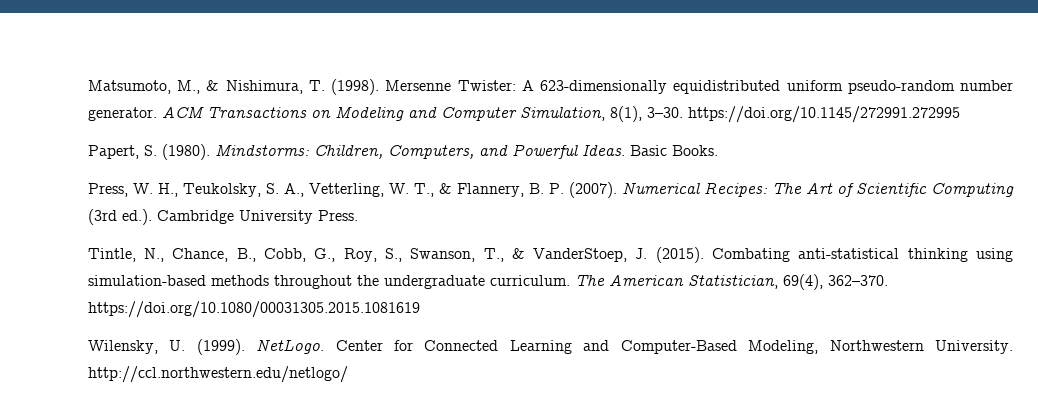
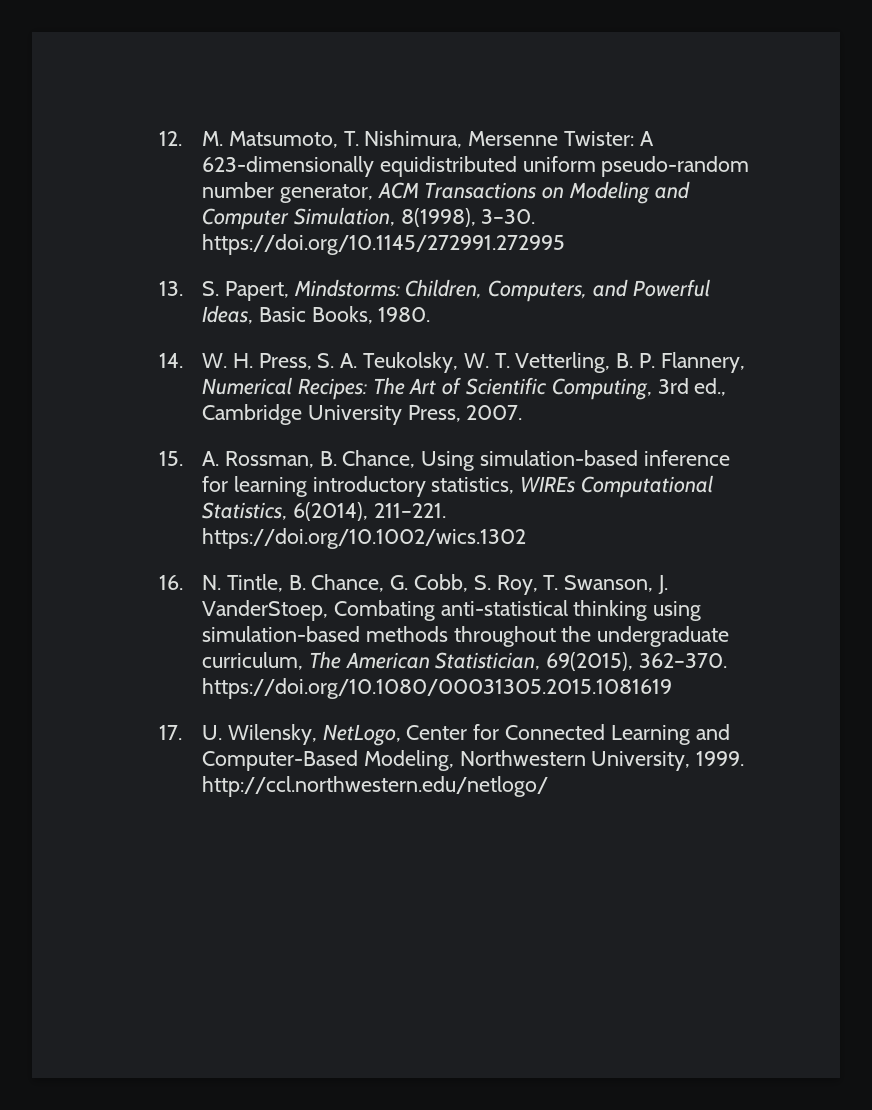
[87,79,380,95] Matsumoto, M., & Nishimura, T. (1998). -> [159,130,463,148] 12. M. Matsumoto, T. Nishimura,
[87,107,157,121] generator. -> [279,184,373,203] generator,
[609,106,642,122] 8(1), -> [400,208,476,227] 8(1998),
[87,144,210,160] Papert, S. (1980). -> [159,281,289,301] 13. S. Papert,
[581,145,718,156] [87,183,524,197] Ideas. Basic Books. // Press, W. H., Teukolsky, S. A., Vetterling, W. T., & Flannery, -> [201,305,431,324] [159,352,611,373] Ideas, Basic Books, 1980. // 14. W. H. Press, S. A. Teukolsky, W. T. Vetterling,
[568,182,617,198] (2007). -> [660,352,745,373] Flannery,
[931,183,1015,197] [87,209,358,225] [87,247,704,263] Computing (3rd ed.). Cambridge University Press. // Tintle, N., Chance, B., Cobb, G., Roy, S., Swanson, T., & VanderStoep, J. (2015). -> [551,378,727,400] [201,404,523,425] [159,450,730,471] [201,475,713,498] [201,502,446,521] [201,528,526,549] [159,574,668,595] [201,600,328,621] Computing, 3rd ed., Cambridge University Press, 2007. // 15. A. Rossman, B. Chance, Using simulation-based inference for learning introductory statistics, WIREs Computational Statistics, 6(2014), 211–221. https://doi.org/10.1002/wics.1302 // 16. N. Tintle, B. Chance, G. Cobb, S. Roy, T. Swanson, J. VanderStoep,
[489,275,570,286] curriculum. -> [201,652,303,670] curriculum,
[782,274,823,290] 69(4), -> [546,652,634,671] 69(2015),
[87,339,325,355] Wilensky, U. (1999). NetLogo. -> [159,724,401,746] 17. U. Wilensky, NetLogo,
[934,340,1013,354] University. -> [591,751,745,771] University, 1999.

